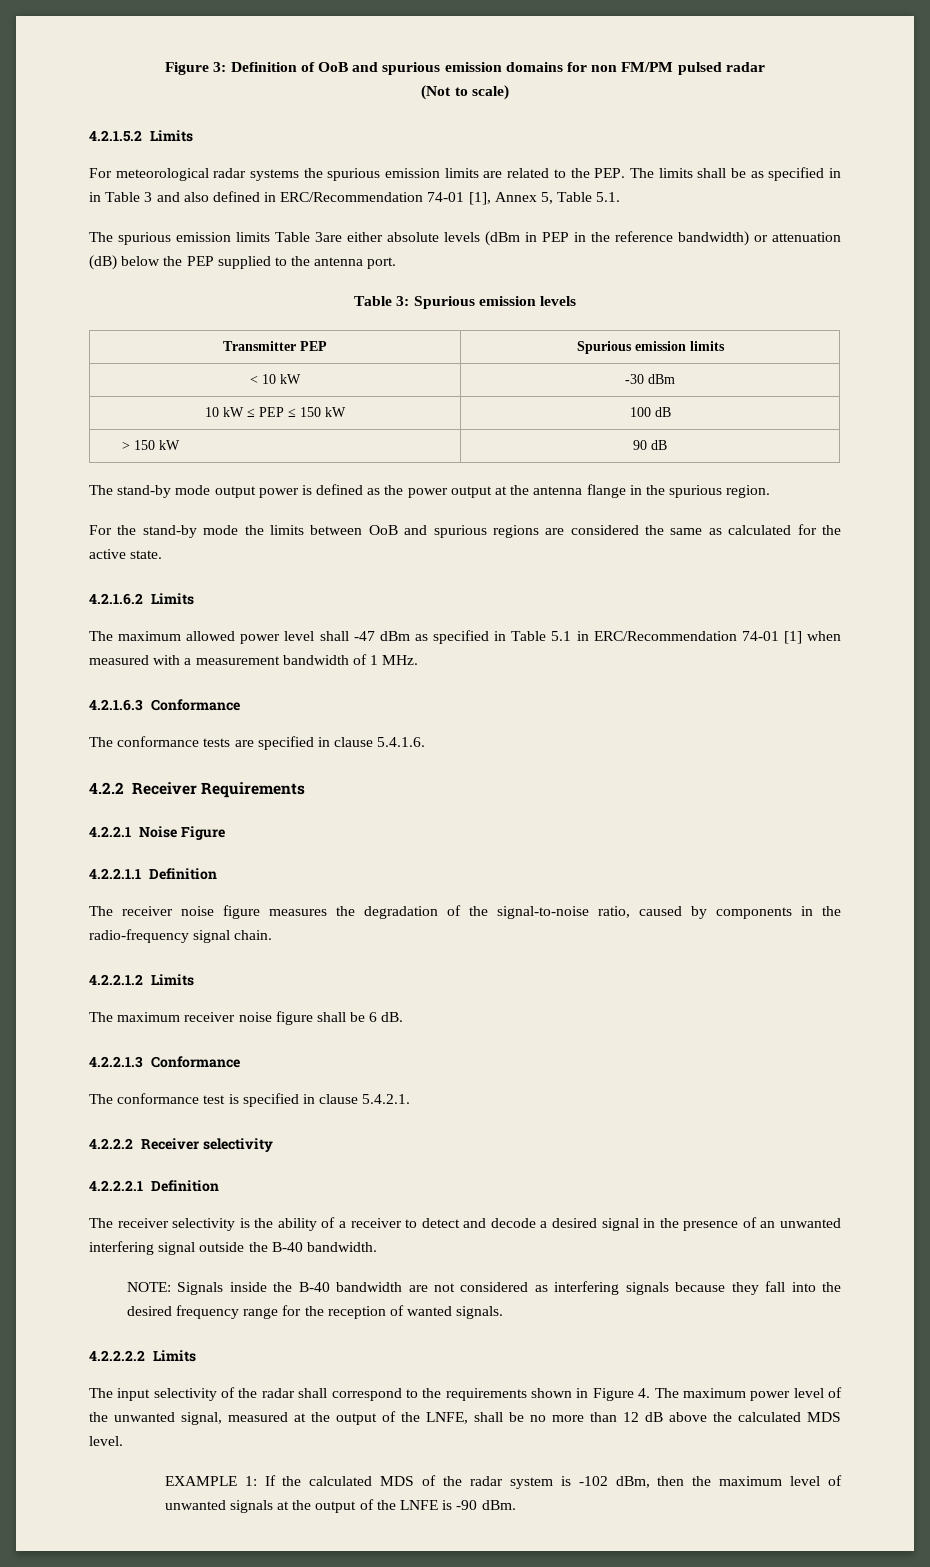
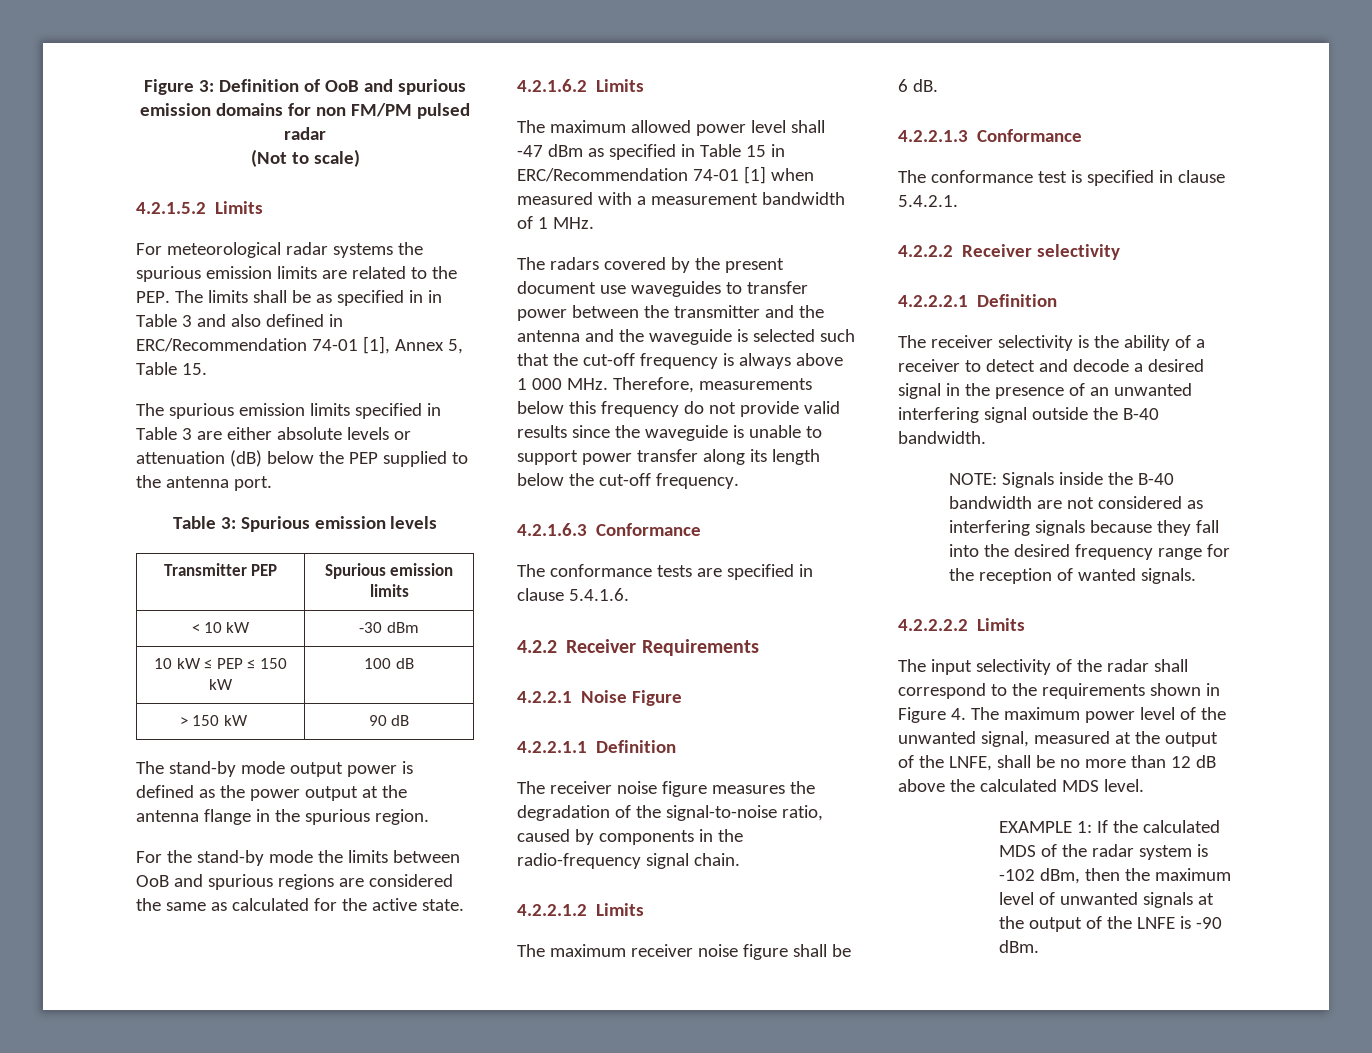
[596,192,621,202] 5.1. -> [181,363,207,375] 15.
[275,231,749,246] Table 3are either absolute levels (dBm in PEP in the reference bandwidth) -> [354,403,441,419] [136,427,389,440] specified in Table 3 are either absolute levels
[551,631,572,641] 5.1 -> [745,145,766,157] 15
(419, 660) none -> [517,257,784,273] [517,281,808,297] [517,305,824,321] [517,329,855,345] [517,353,843,369] [517,377,812,393] [517,401,840,417] [517,425,822,441] [517,449,820,465] [517,473,739,489] // The radars covered by the present document use waveguides to transfer power between the transmitter and the antenna and the waveguide is selected such that the cut-off frequency is always above 1 000 MHz. Therefore, measurements below this frequency do not provide valid results since the waveguide is unable to support power transfer along its length below the cut-off frequency.

